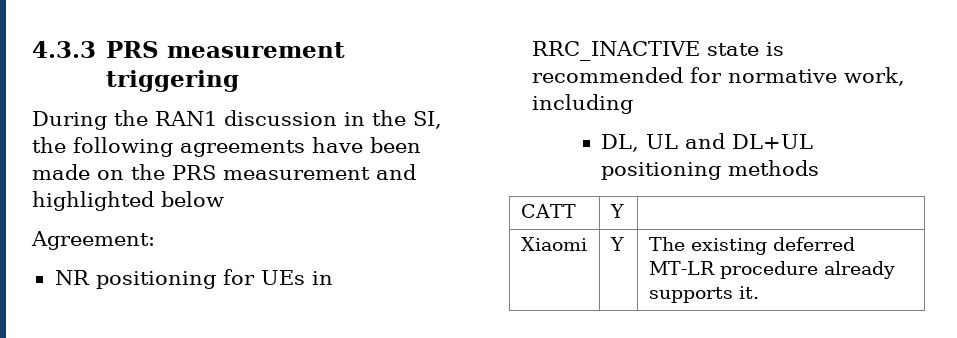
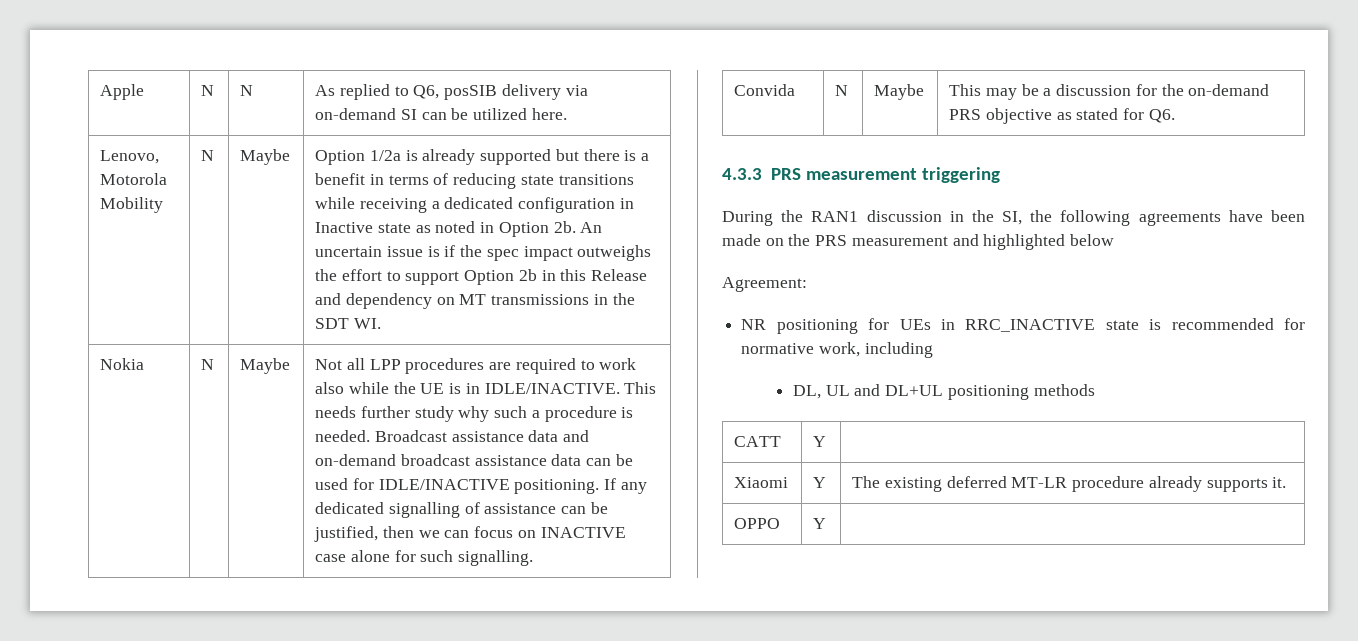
(32, 49) none -> [100,84,145,100] [201,85,215,96] [240,85,254,96] [315,84,588,100] [315,108,567,120] [100,150,160,164] [100,173,168,185] [100,197,164,213] [201,150,215,161] [240,149,291,165] [315,149,650,165] [315,173,634,189] [315,197,634,213] [315,221,603,237] [315,245,652,261] [315,269,648,285] [315,293,635,309] [315,318,381,329] [100,358,145,370] [201,359,215,370] [240,358,291,374] [315,358,637,374] [315,382,657,394] [315,406,634,422] [315,430,590,442] [315,454,633,466] [315,478,647,494] [315,502,608,518] [314,526,626,542] [315,550,534,566] [734,84,796,96] [835,85,849,96] [874,84,925,100] [949,84,1270,100] [949,108,1175,124] Apple | N | N | As replied to Q6, posSIB delivery via on-demand SI can be utilized here. // Lenovo, Motorola Mobility | N | Maybe | Option 1/2a is already supported but there is a benefit in terms of reducing state transitions while receiving a dedicated configuration in Inactive state as noted in Option 2b. An uncertain issue is if the spec impact outweighs the effort to support Option 2b in this Release and dependency on MT transmissions in the SDT WI. // Nokia | N | Maybe | Not all LPP procedures are required to work also while the UE is in IDLE/INACTIVE. This needs further study why such a procedure is needed. Broadcast assistance data and on-demand broadcast assistance data can be used for IDLE/INACTIVE positioning. If any dedicated signalling of assistance can be justified, then we can focus on INACTIVE case alone for such signalling. // Convida | N | Maybe | This may be a discussion for the on-demand PRS objective as stated for Q6. //
(759, 292) none -> [734,518,781,529] [813,518,827,529] // OPPO | Y |

